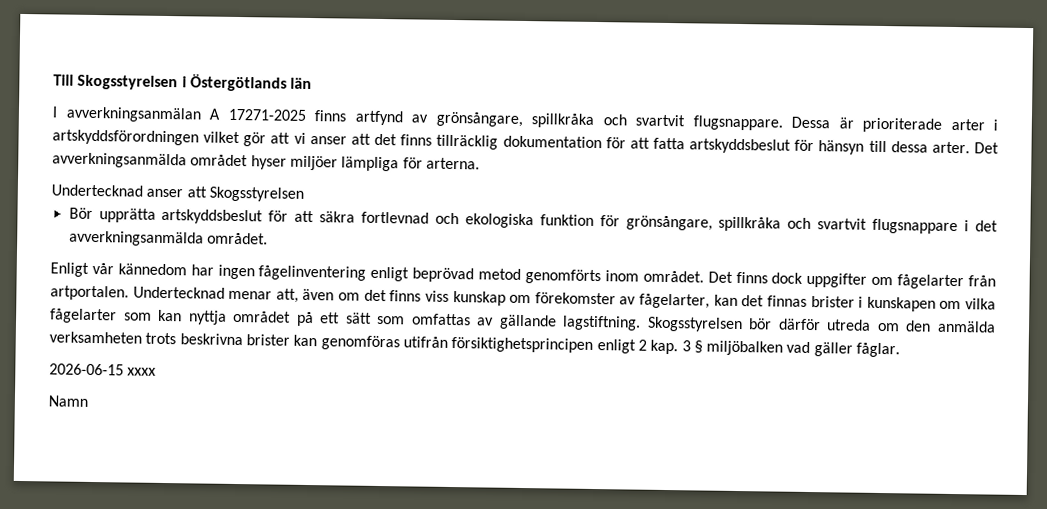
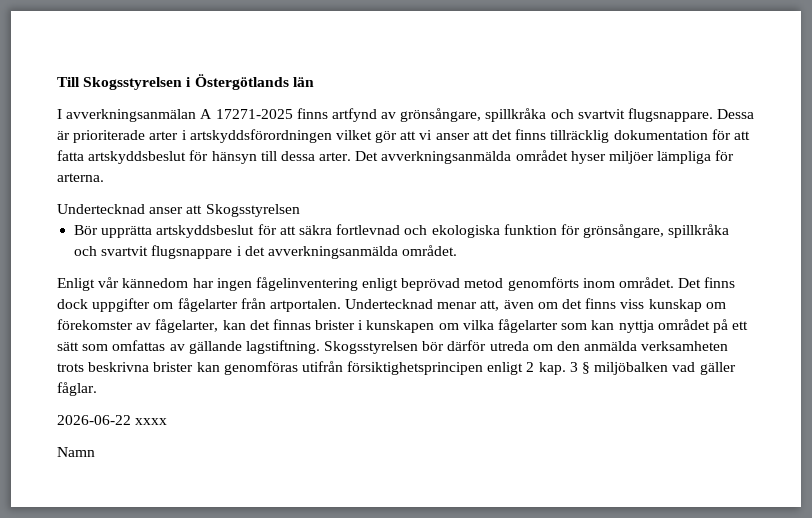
[49,363,124,376] 2026-06-15 -> [57,415,131,425] 2026-06-22

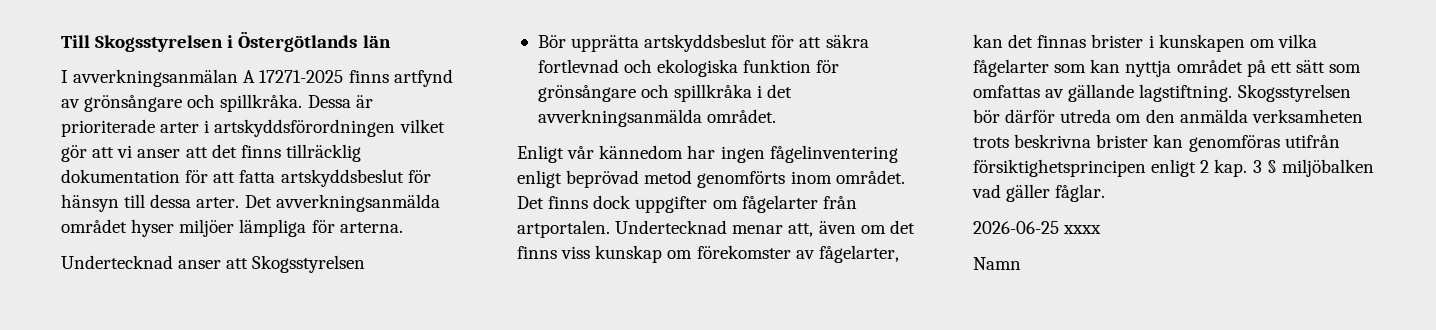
[400,108,714,122] grönsångare, spillkråka och svartvit flugsnappare. -> [84,94,303,112] grönsångare och spillkråka.
[583,224,730,238] [74,245,233,259] grönsångare, spillkråka och svartvit flugsnappare -> [537,84,753,102] grönsångare och spillkråka
[57,415,131,425] 2026-06-22 -> [973,221,1059,234] 2026-06-25

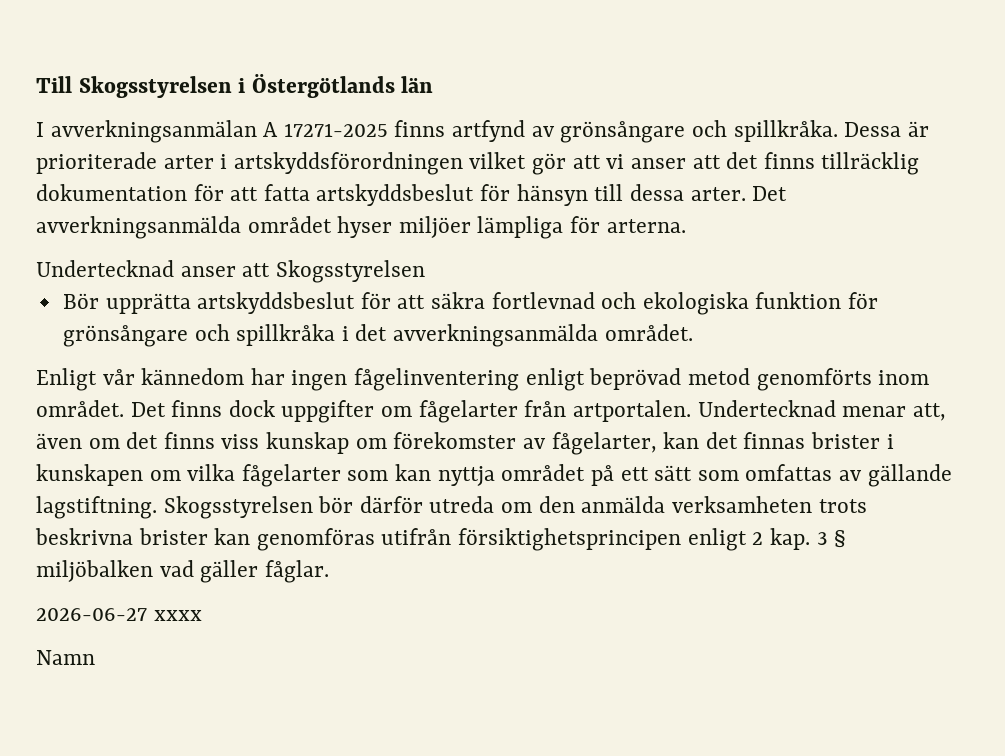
[973,221,1059,234] 2026-06-25 -> [36,608,147,621] 2026-06-27

